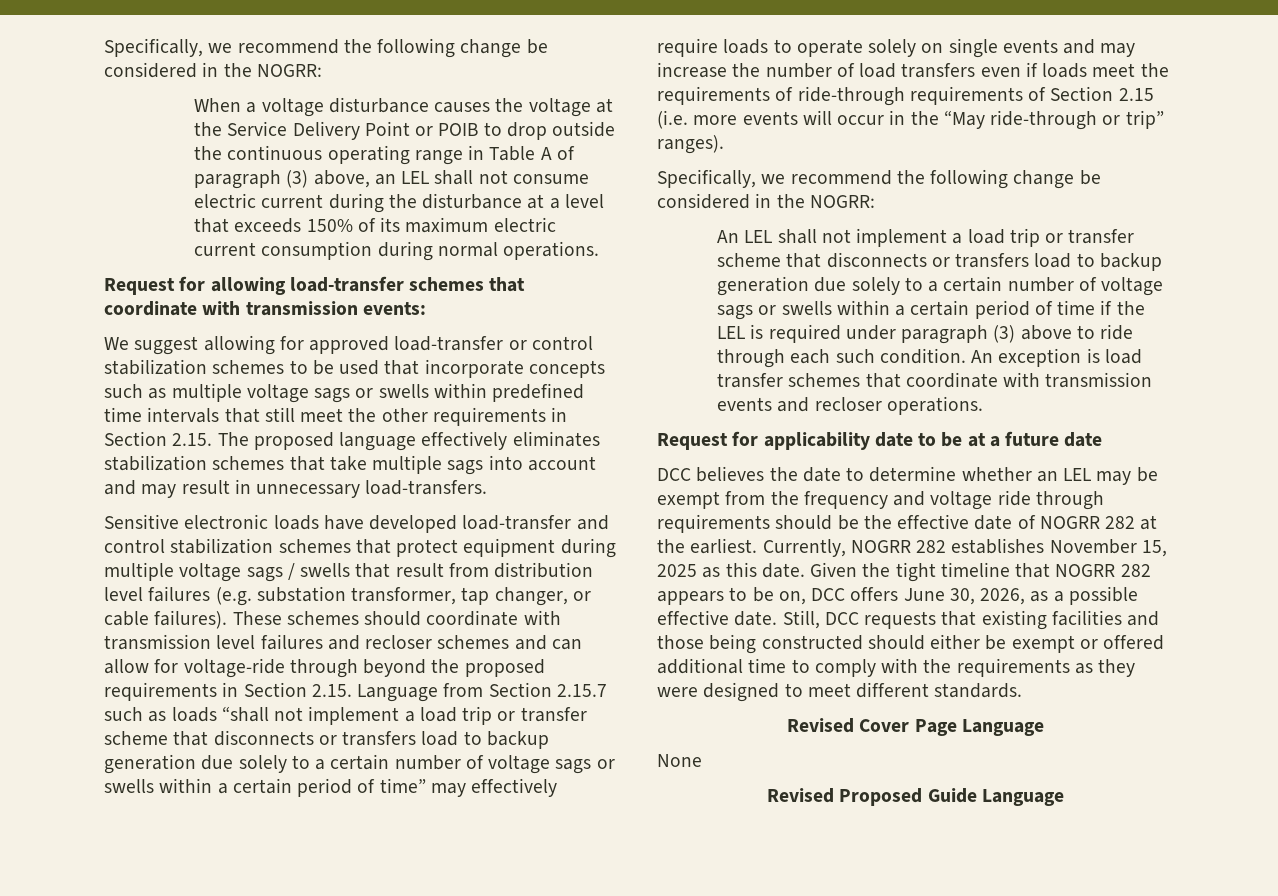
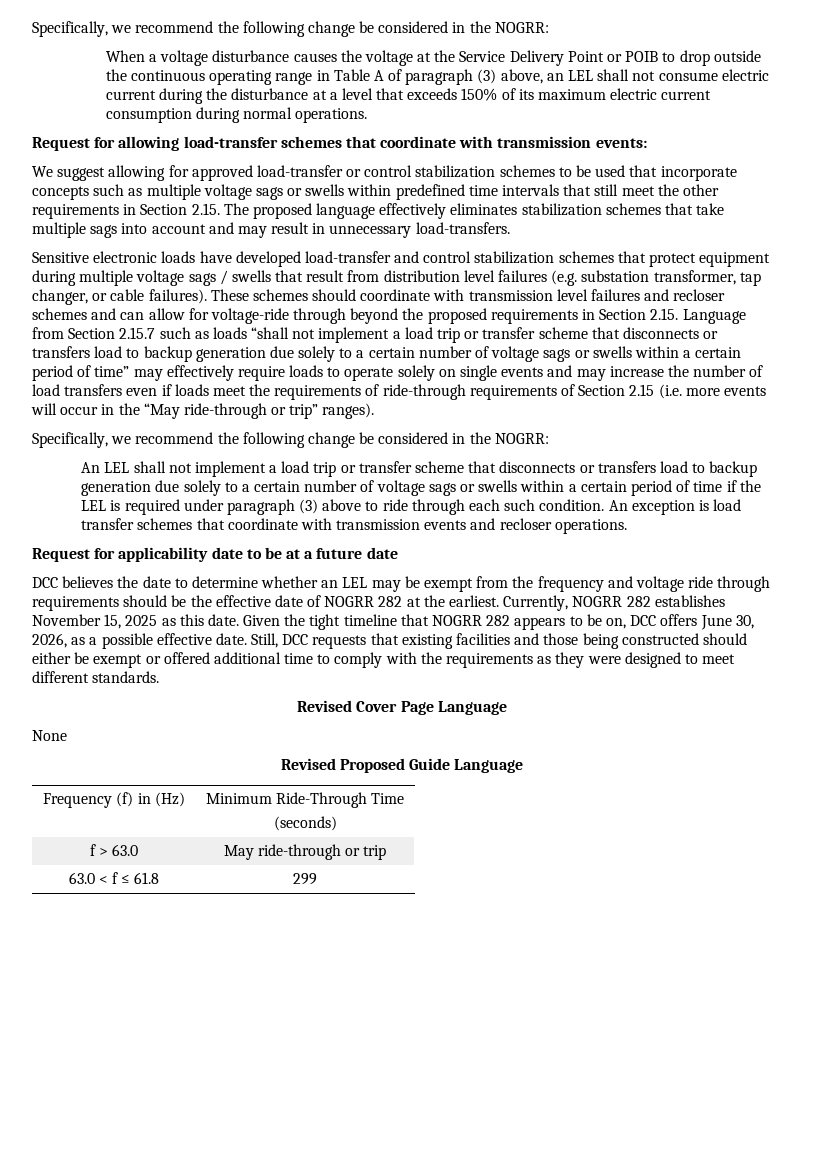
(1064, 797) none -> [43,792,185,808] [205,792,405,808] [273,816,337,831] [89,844,139,856] [223,844,387,860] [68,872,160,884] [293,873,317,885] // Frequency (f) in (Hz) | Minimum Ride-Through Time // (seconds) // f > 63.0 | May ride-through or trip // 63.0 < f ≤ 61.8 | 299

